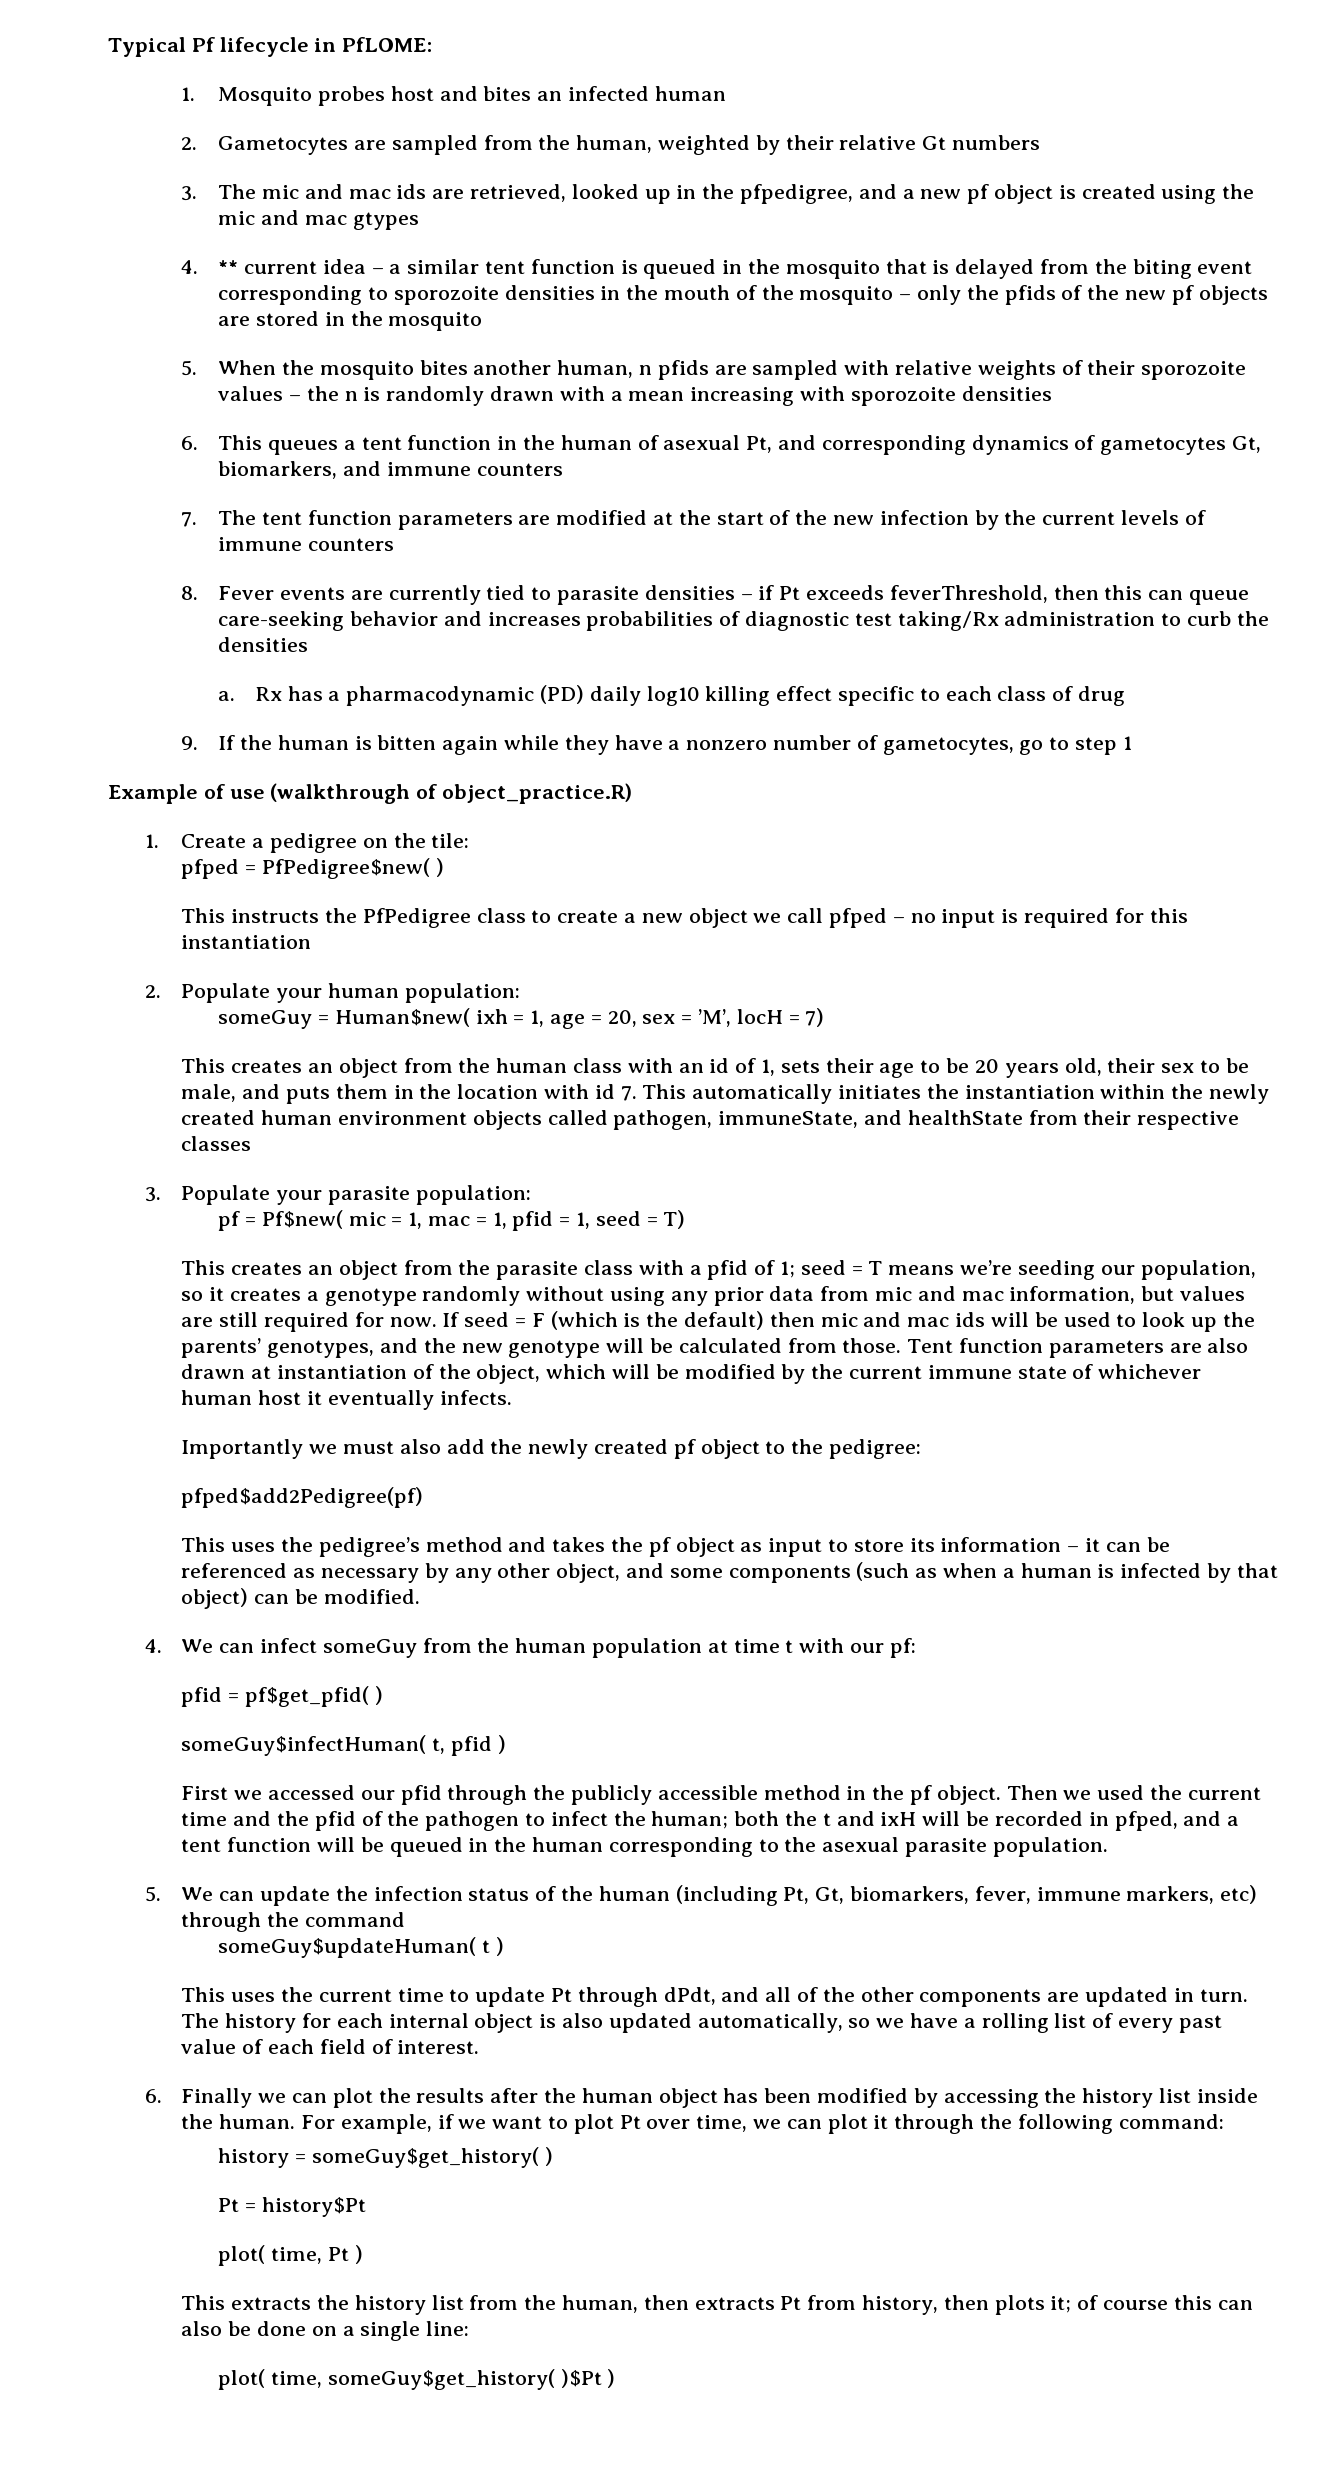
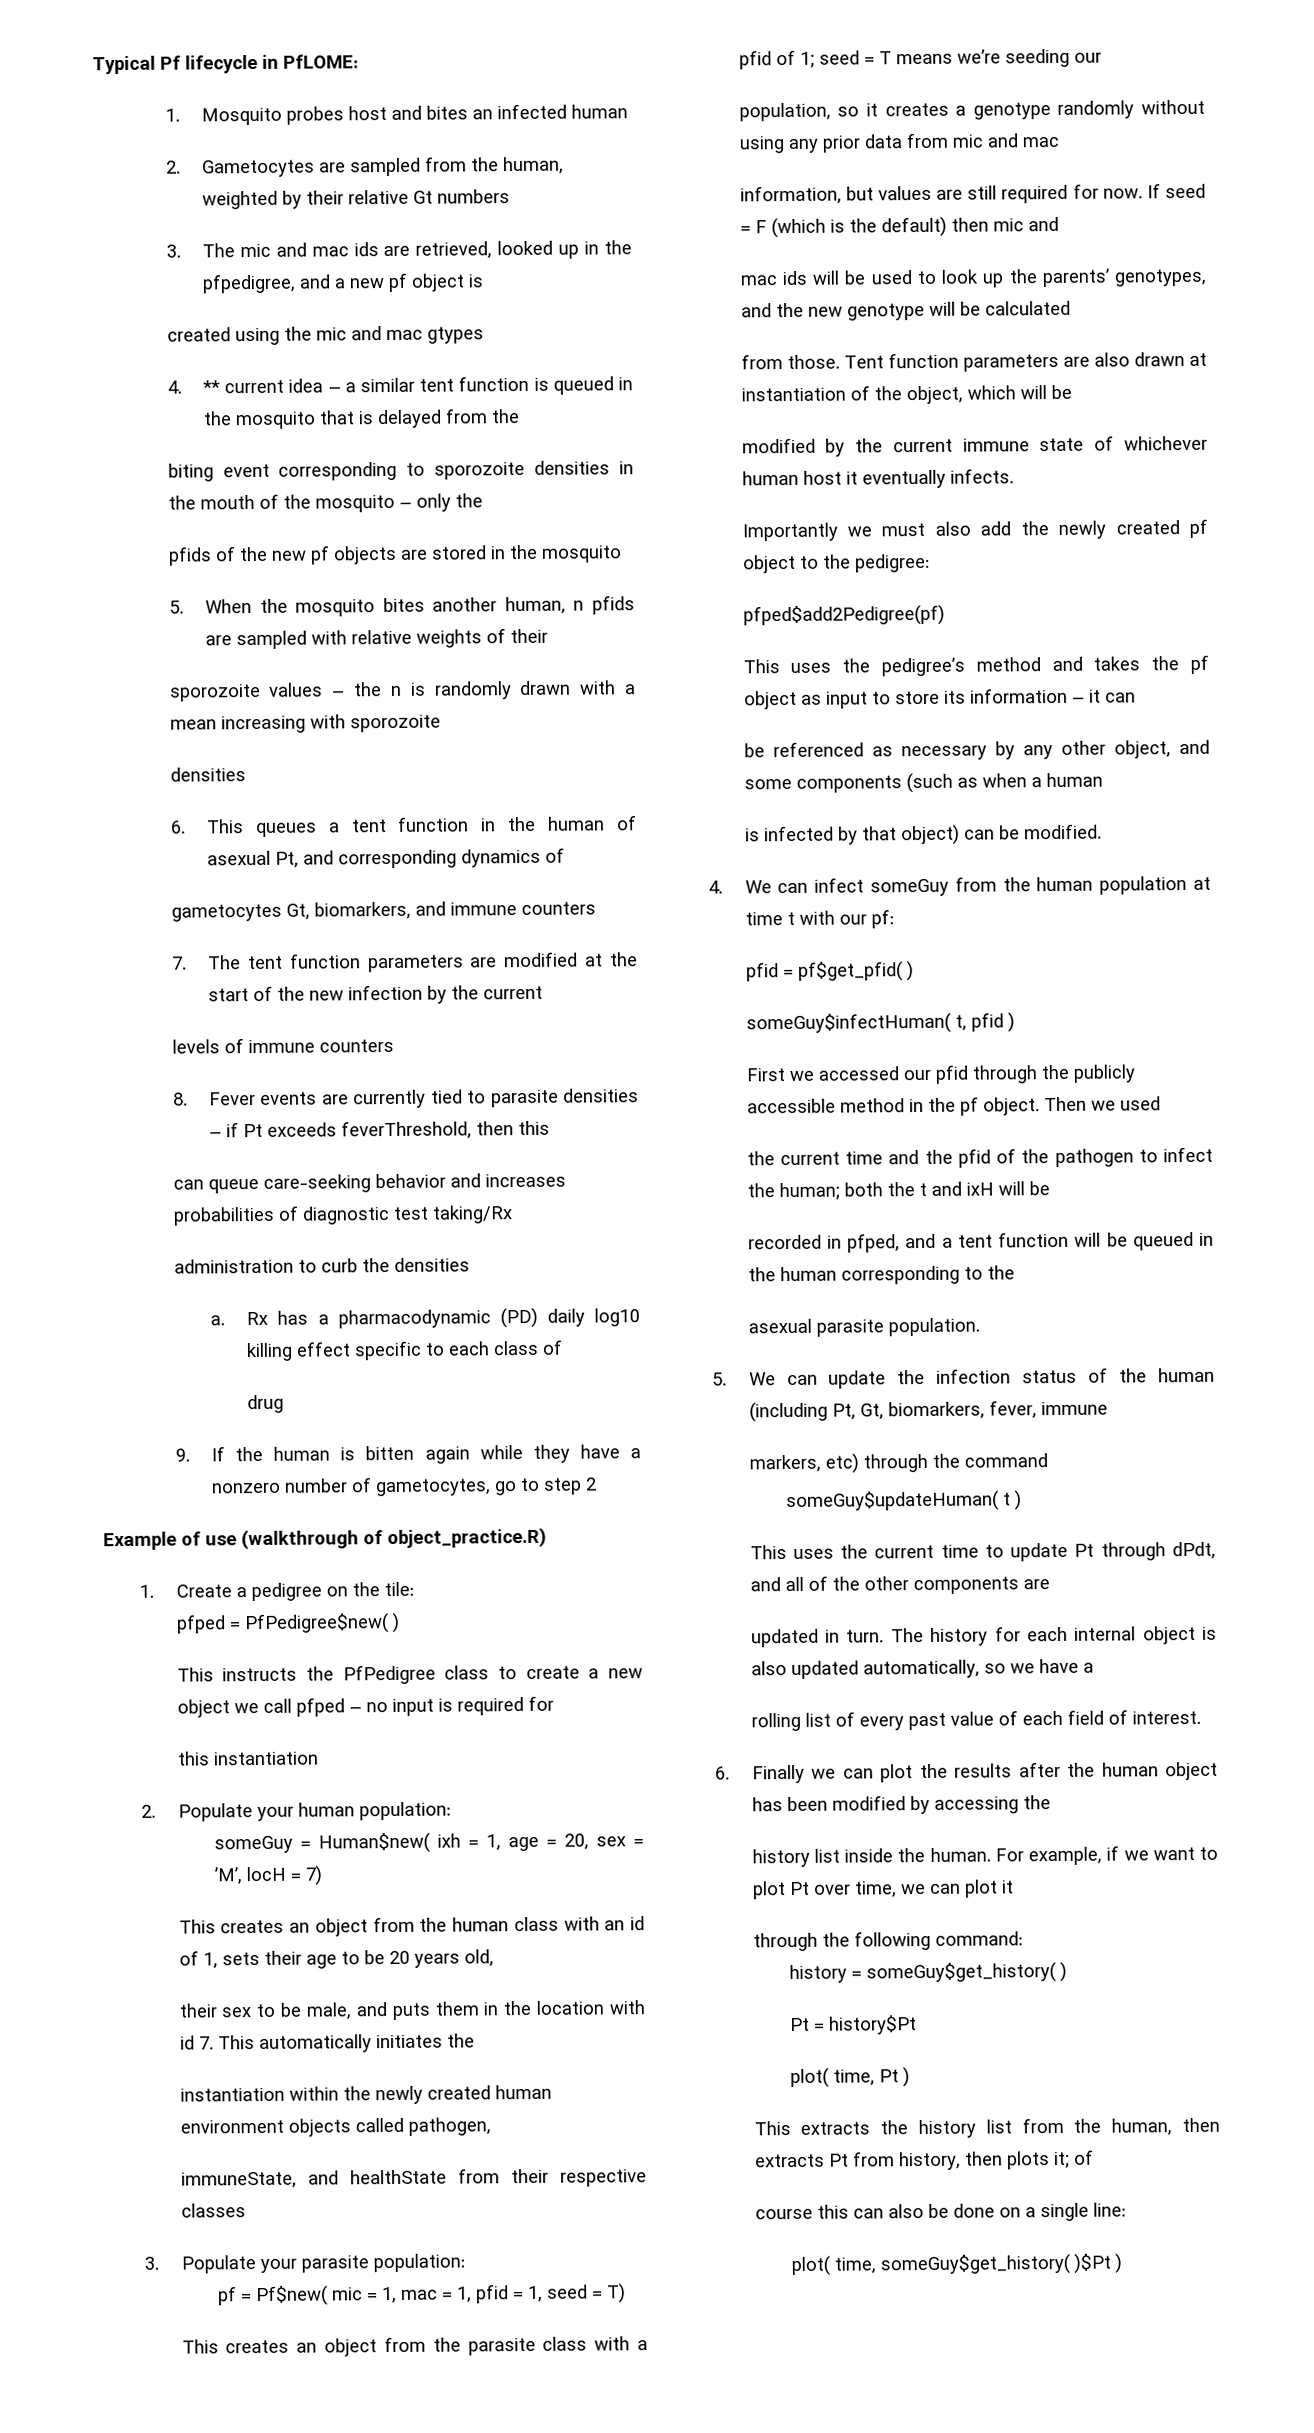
(1076, 192) none -> (484, 281) //
(1127, 266) none -> (520, 416) //
(999, 292) none -> (483, 500) //
(1136, 367) none -> (548, 636) //
(956, 396) none -> (441, 723) //
(1096, 442) none -> (565, 855) //
(1116, 518) none -> (543, 992) //
(1143, 592) none -> (550, 1128) //
(999, 621) none -> (513, 1214) //
(1074, 693) none -> (564, 1347) //
[1122,736,1132,750] 1 -> [584,1477,597,1491] 2
(1144, 915) none -> (554, 1703) //
(1102, 1067) none -> (494, 1958) //
(959, 1091) none -> (475, 2040) //
(713, 1120) none -> (491, 2126) //
(1135, 1270) none -> (1102, 57) //
(1004, 1296) none -> (1059, 142) //
(902, 1319) none -> (1059, 224) //
(782, 1345) none -> (1071, 308) //
(679, 1371) none -> (1072, 392) //
(1141, 1547) none -> (1136, 697) //
(1092, 1570) none -> (1103, 780) //
(1145, 1792) none -> (1161, 1103) //
(990, 1818) none -> (1050, 1188) //
(817, 1844) none -> (1015, 1272) //
(1121, 1894) none -> (1108, 1408) //
(1080, 1997) none -> (1050, 1584) //
(976, 2023) none -> (1094, 1667) //
(1077, 2095) none -> (1051, 1802) //
(889, 2122) none -> (1014, 1887) //
(1099, 2302) none -> (1094, 2157) //

